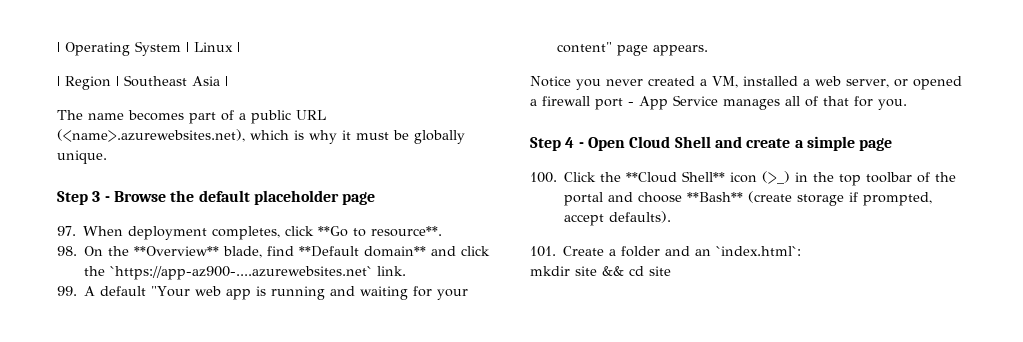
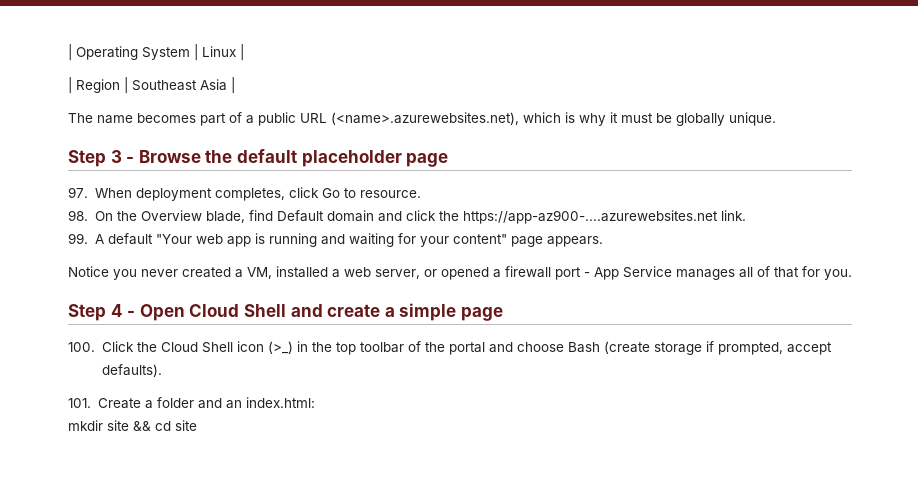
[318,226,443,237] **Go to resource**. -> [321,188,421,198] Go to resource.
[134,246,220,256] **Overview** -> [140,210,202,221] Overview
[299,246,427,257] **Default domain** -> [276,210,374,222] Default domain
[110,266,373,280] `https://app-az900-....azurewebsites.net` -> [462,210,718,224] https://app-az900-....azurewebsites.net
[626,171,726,183] **Cloud Shell** -> [160,342,233,353] Cloud Shell
[687,192,744,202] **Bash** -> [567,342,600,353] Bash
[716,246,802,256] `index.html`: -> [245,397,315,408] index.html:

